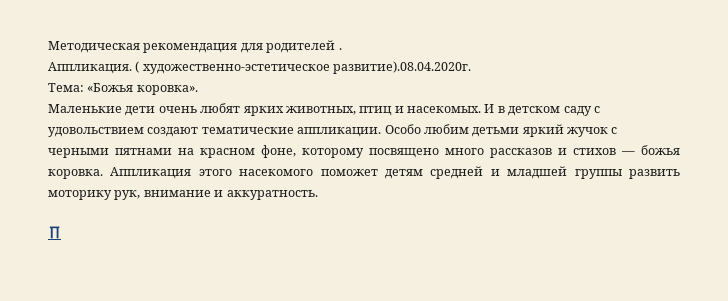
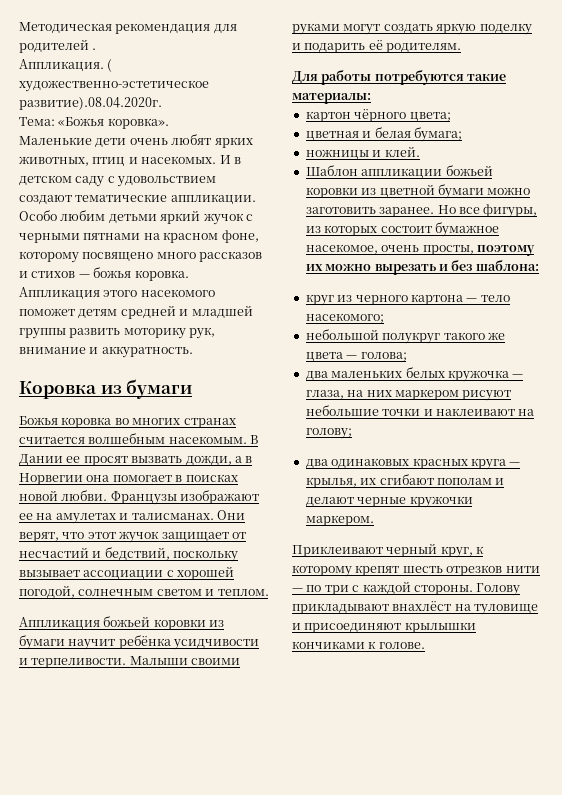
[48,226,61,239] П -> [19,379,193,399] [19,416,236,428] [19,433,259,444] [19,454,253,466] [19,473,238,485] [19,490,260,505] [19,510,245,524] [19,531,246,543] [19,547,239,562] [19,566,235,580] [19,585,269,599] [19,616,225,630] [19,635,260,650] [19,656,241,668] [292,23,532,35] [292,40,462,53] [292,69,507,85] [292,93,371,104] [305,109,451,122] [305,127,462,142] [305,146,420,160] [305,165,493,179] [305,184,531,199] [305,204,538,218] [305,222,499,237] [305,244,535,256] [305,259,539,275] [305,294,510,306] [305,313,384,323] [305,329,505,344] [305,352,407,362] [305,367,524,382] [305,389,512,401] [305,405,535,416] [305,428,352,439] [305,458,521,470] [305,474,505,488] [305,496,473,508] [305,515,374,526] [292,543,485,558] [292,565,540,577] [292,581,521,596] [292,601,539,615] [292,622,476,633] [292,641,425,649] Коровка из бумаги // Божья коровка во многих странах считается волшебным насекомым. В Дании ее просят вызвать дожди, а в Норвегии она помогает в поисках новой любви. Французы изображают ее на амулетах и талисманах. Они верят, что этот жучок защищает от несчастий и бедствий, поскольку вызывает ассоциации с хорошей погодой, солнечным светом и теплом. // Аппликация божьей коровки из бумаги научит ребёнка усидчивости и терпеливости. Малыши своими руками могут создать яркую поделку и подарить её родителям. // Для работы потребуются такие материалы: // картон чёрного цвета; // цветная и белая бумага; // ножницы и клей. // Шаблон аппликации божьей коровки из цветной бумаги можно заготовить заранее. Но все фигуры, из которых состоит бумажное насекомое, очень просты, поэтому их можно вырезать и без шаблона: // круг из черного картона — тело насекомого; // небольшой полукруг такого же цвета — голова; // два маленьких белых кружочка — глаза, на них маркером рисуют небольшие точки и наклеивают на голову; // два одинаковых красных круга — крылья, их сгибают пополам и делают черные кружочки маркером. // Приклеивают черный круг, к которому крепят шесть отрезков нити — по три с каждой стороны. Голову прикладывают внахлёст на туловище и присоединяют крылышки кончиками к голове.

